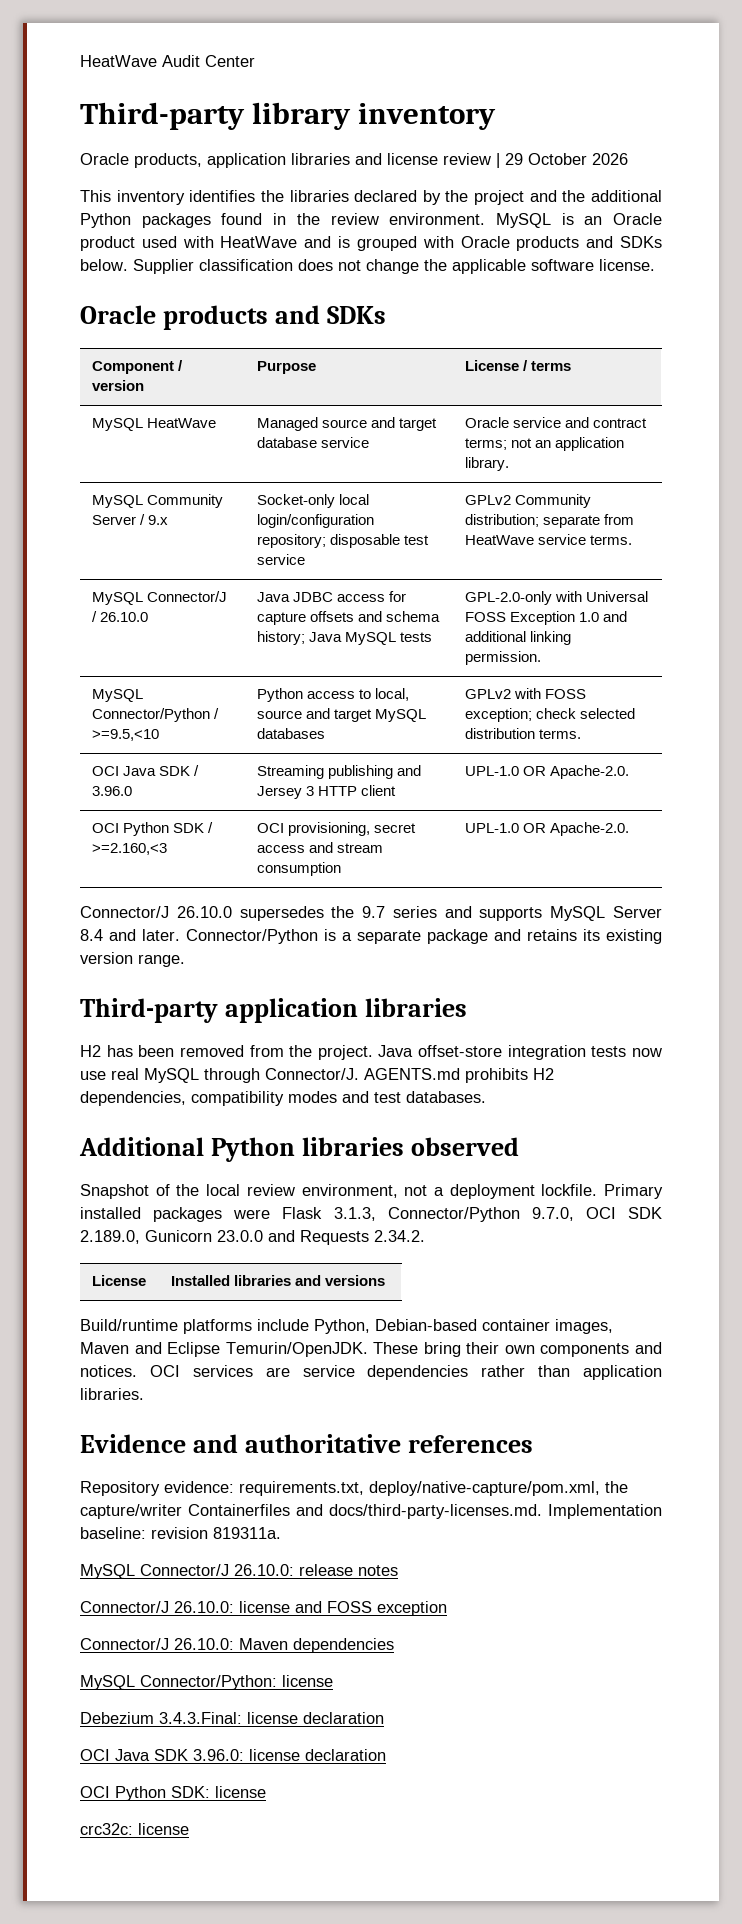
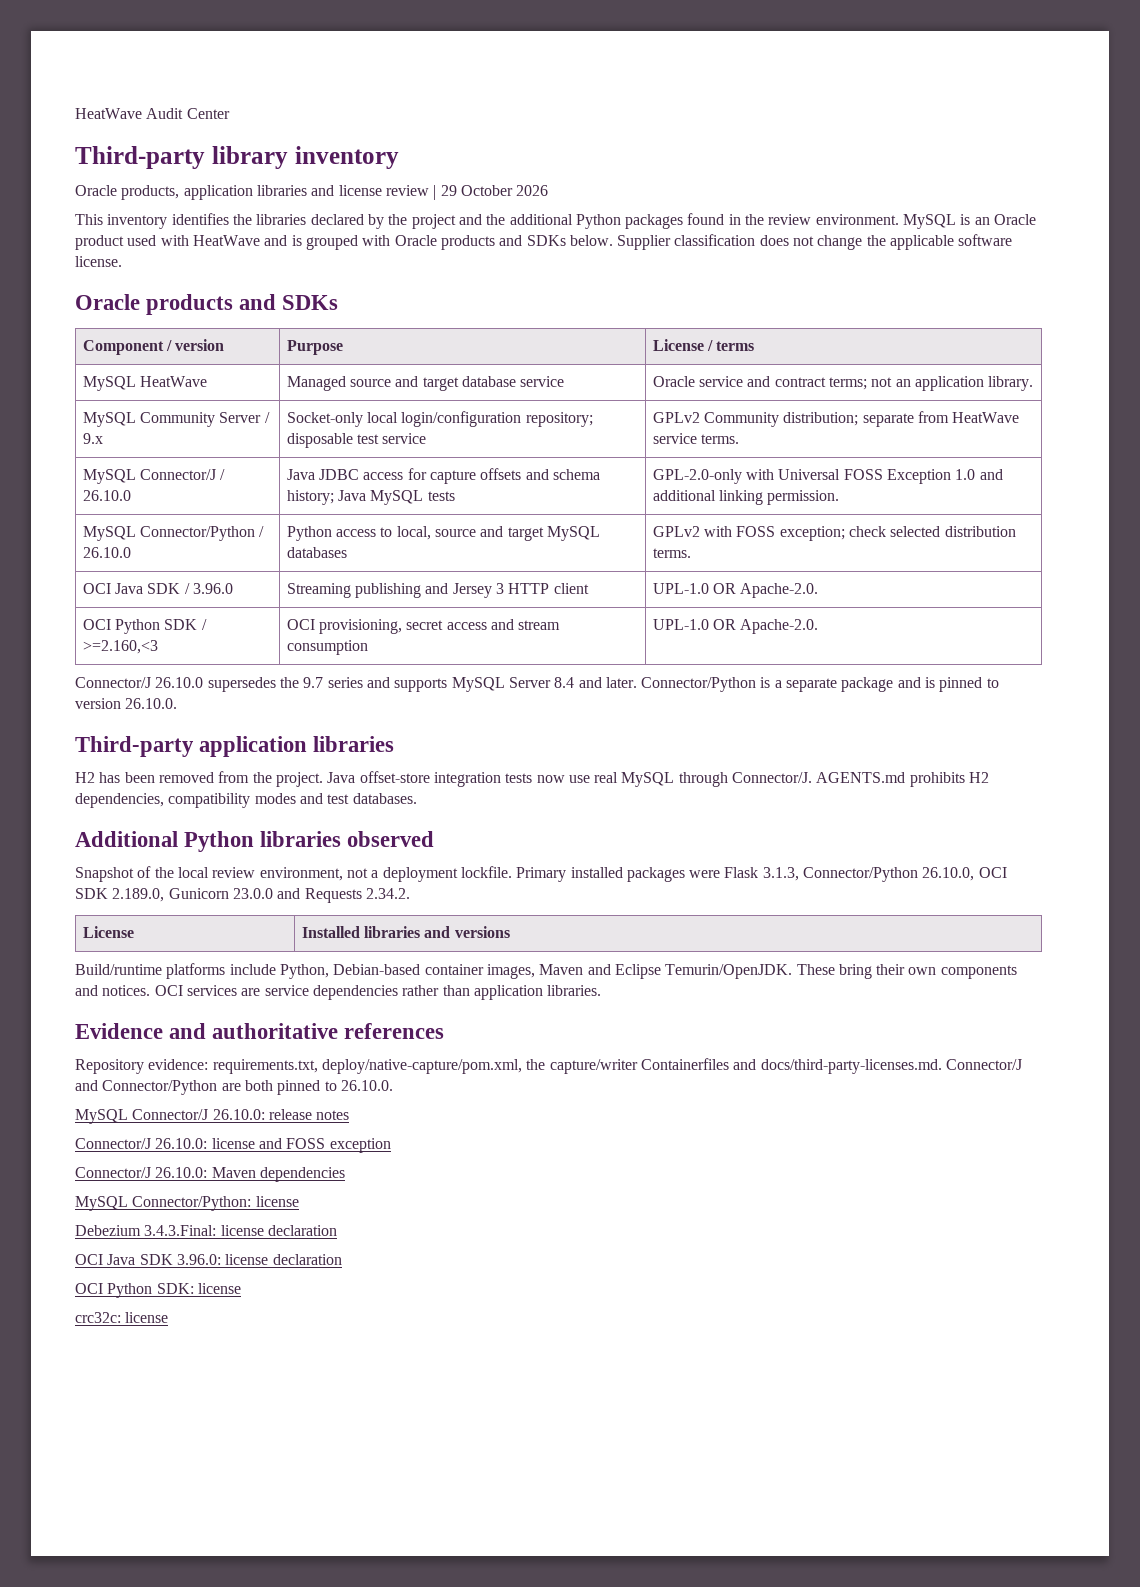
[92,729,160,741] >=9.5,<10 -> [82,547,131,558] 26.10.0
[527,929,662,944] [80,952,185,967] retains its existing version range. -> [925,677,999,692] [75,698,178,709] is pinned to version 26.10.0.
[531,1207,574,1221] 9.7.0, -> [922,867,975,881] 26.10.0,
[548,1504,662,1519] [80,1527,281,1539] Implementation baseline: revision 819311a. -> [945,1059,1022,1070] [75,1080,393,1095] Connector/J and Connector/Python are both pinned to 26.10.0.

